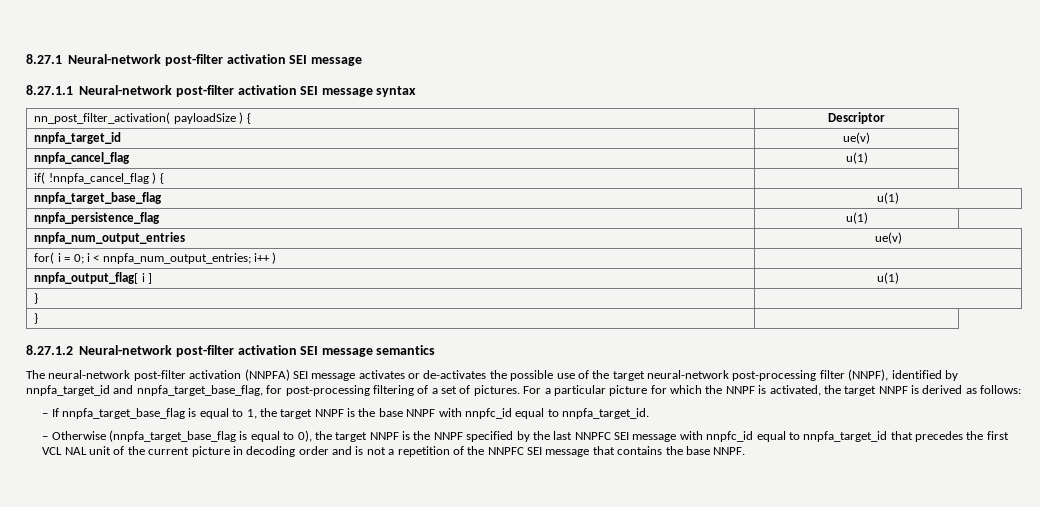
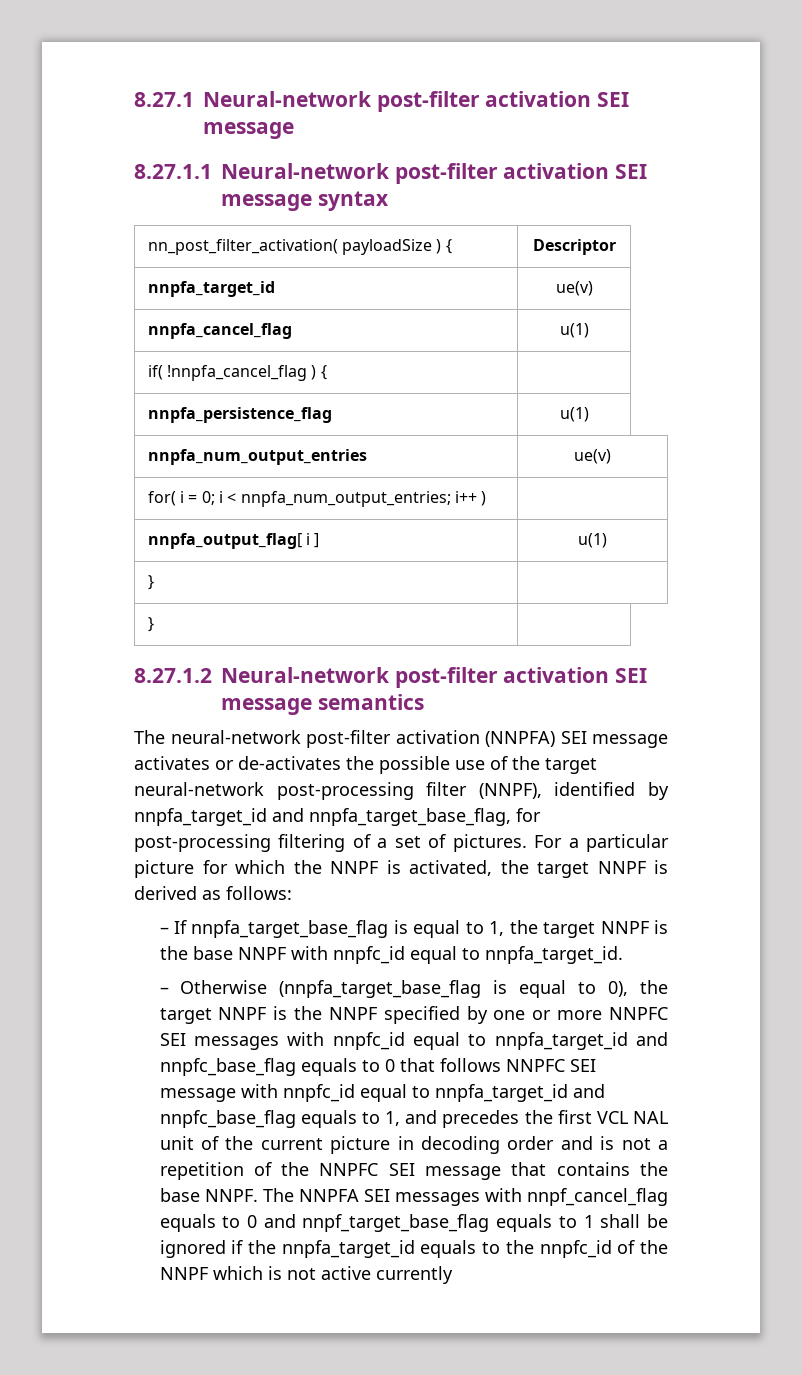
[34,192,163,204] [877,192,899,204] // nnpfa_target_base_flag | u(1) -> (327, 372) none
[532,431,573,440] the last -> [493,1007,668,1020] [159,1032,668,1050] [159,1058,501,1076] one or more NNPFC SEI messages with nnpfc_id equal to nnpfa_target_id and nnpfc_base_flag equals to 0 that follows
[890,431,913,440] that -> [572,1084,605,1098] [159,1110,438,1128] and nnpfc_base_flag equals to 1, and
(746, 451) none -> [262,1188,668,1206] [159,1214,668,1232] [159,1240,668,1258] [159,1266,453,1284] The NNPFA SEI messages with nnpf_cancel_flag equals to 0 and nnpf_target_base_flag equals to 1 shall be ignored if the nnpfa_target_id equals to the nnpfc_id of the NNPF which is not active currently

